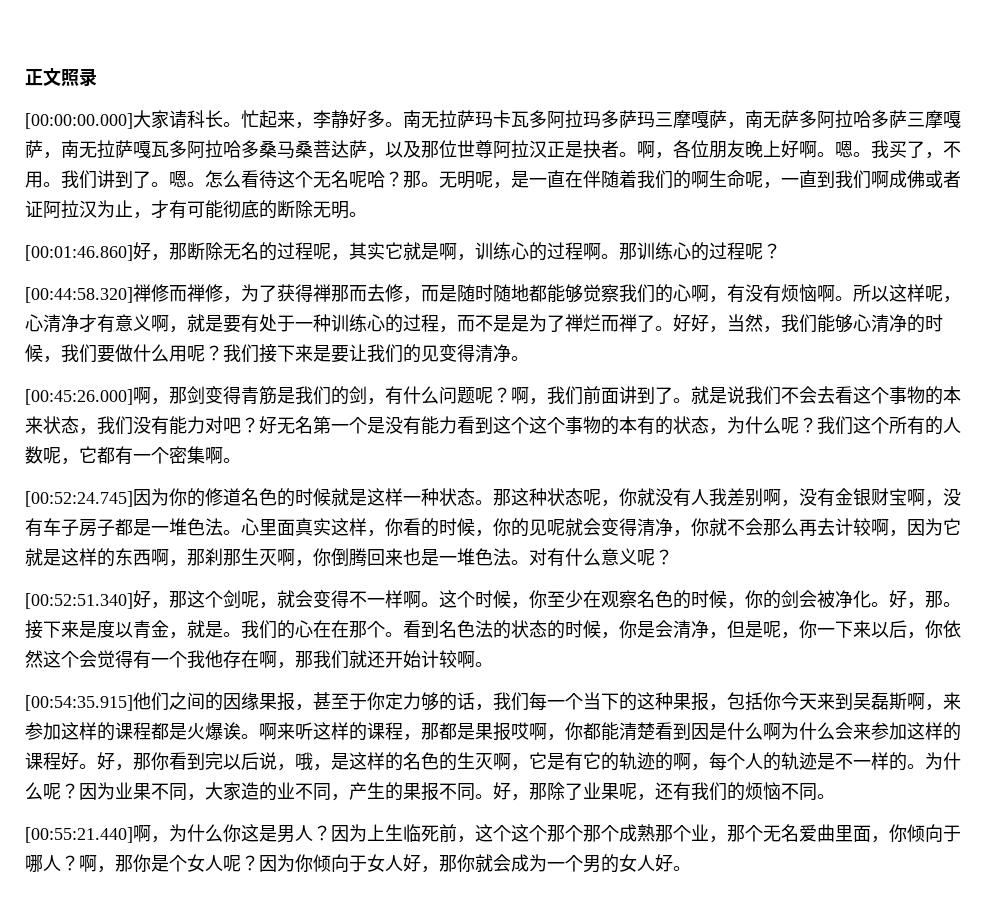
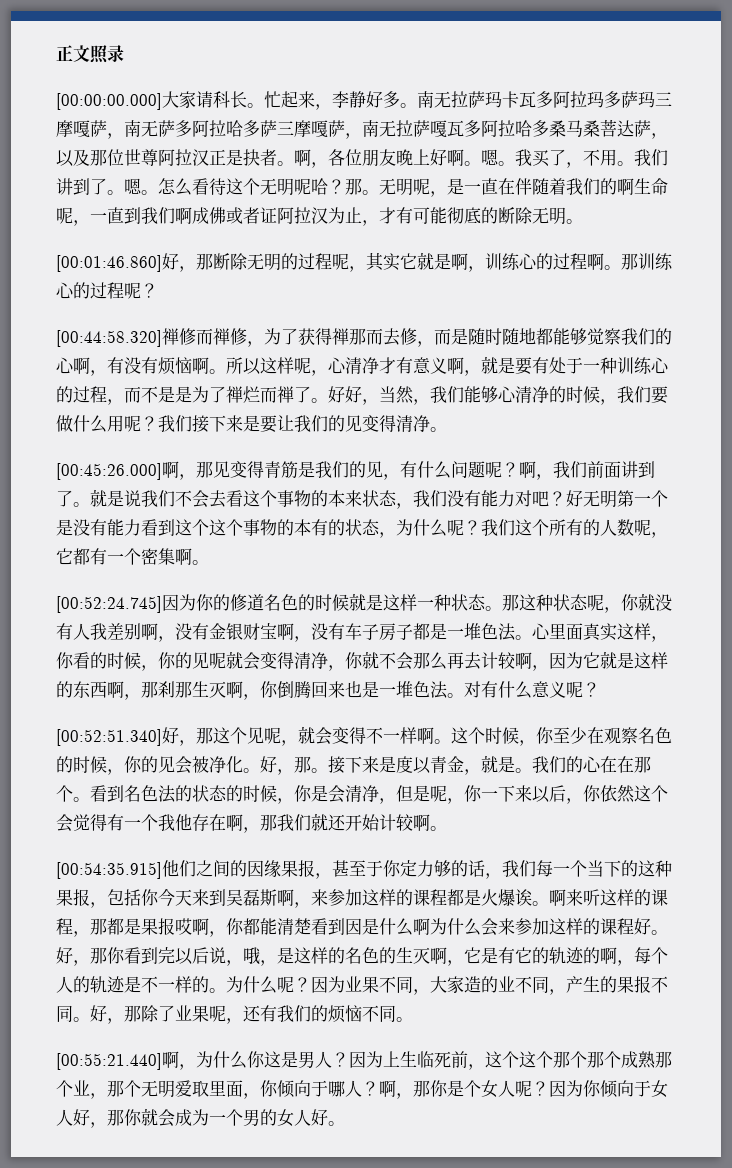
[331,170,349,188] 名 -> [277,178,294,196] 明
[241,242,259,260] 名 -> [264,253,281,271] 明
[187,386,205,404] 剑 -> [213,461,230,478] 见
[349,386,367,404] 剑 -> [366,461,383,478] 见
[295,416,313,434] 名 -> [600,490,617,508] 明
[223,590,241,608] 剑 -> [247,727,264,744] 见
[781,590,799,608] 剑 -> [158,756,175,773] 见
[781,824,835,842] 名爱曲 -> [158,1080,209,1098] 明爱取

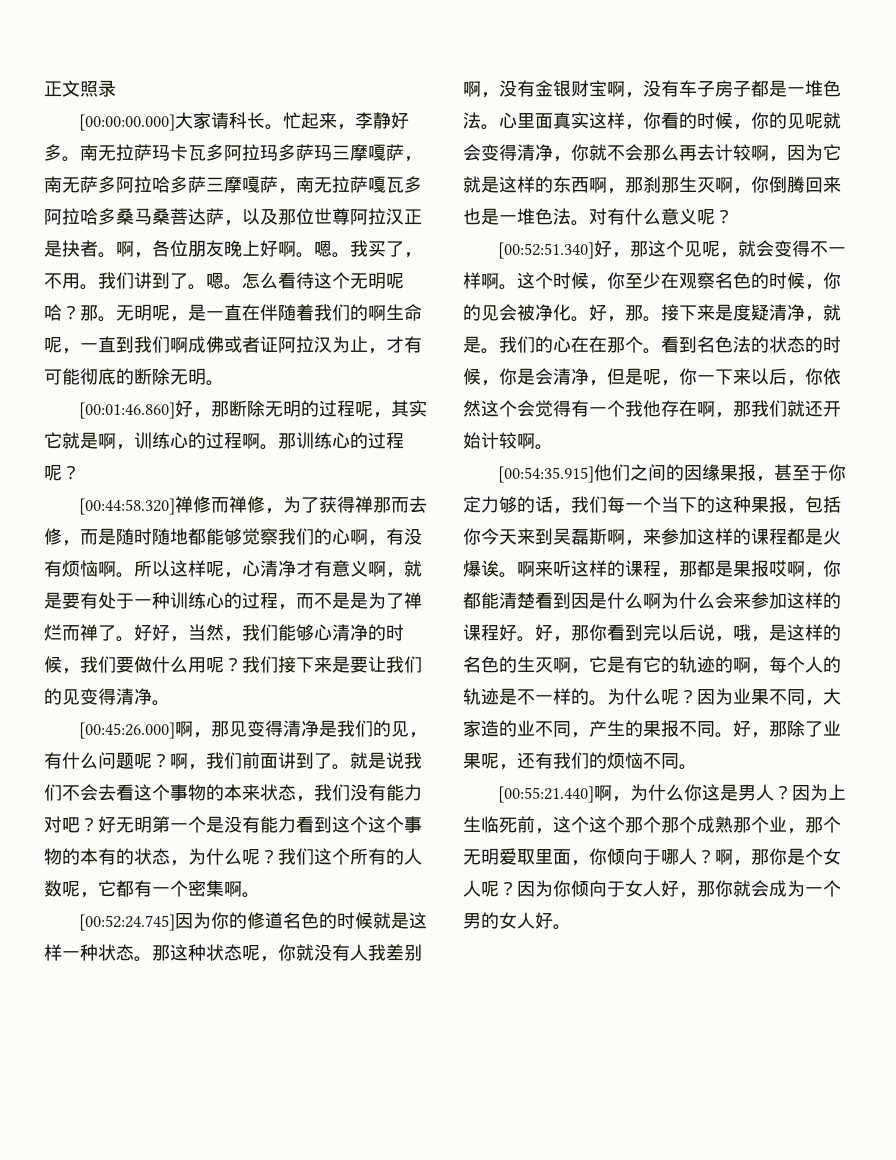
[264,461,298,479] 青筋 -> [282,720,319,737] 清净
[413,756,464,774] 以青金 -> [751,304,805,321] 疑清净

